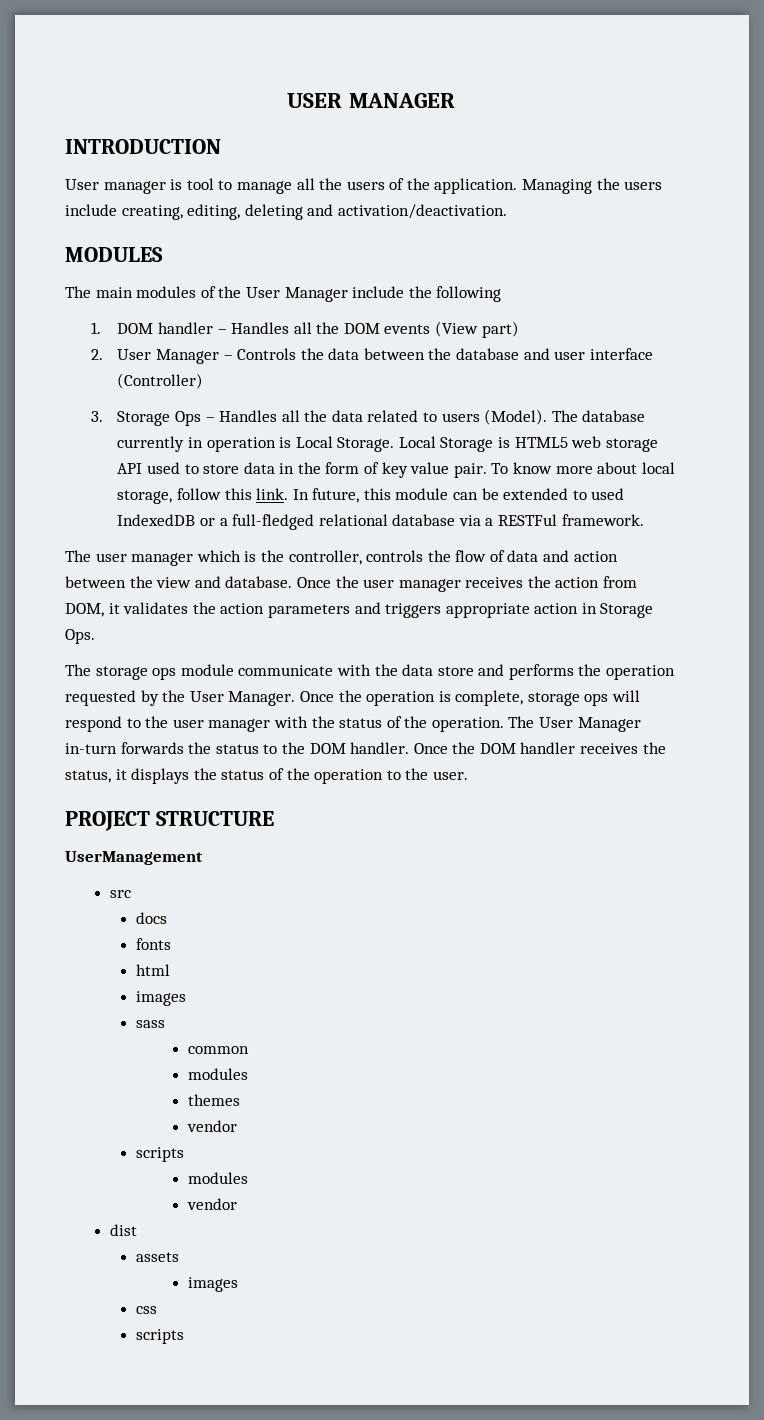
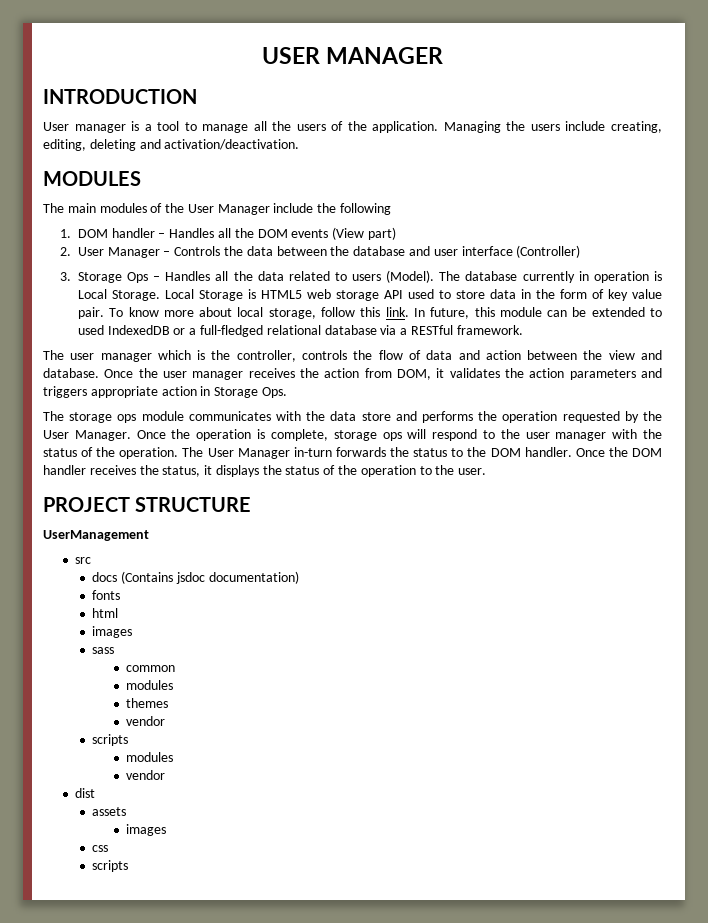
(183, 184) none -> [144,124,152,131] a
[498,514,558,526] RESTFul -> [410,325,453,335] RESTful
[238,665,334,676] communicate -> [188,411,271,421] communicates
(168, 918) none -> [121,571,299,584] (Contains jsdoc documentation)

